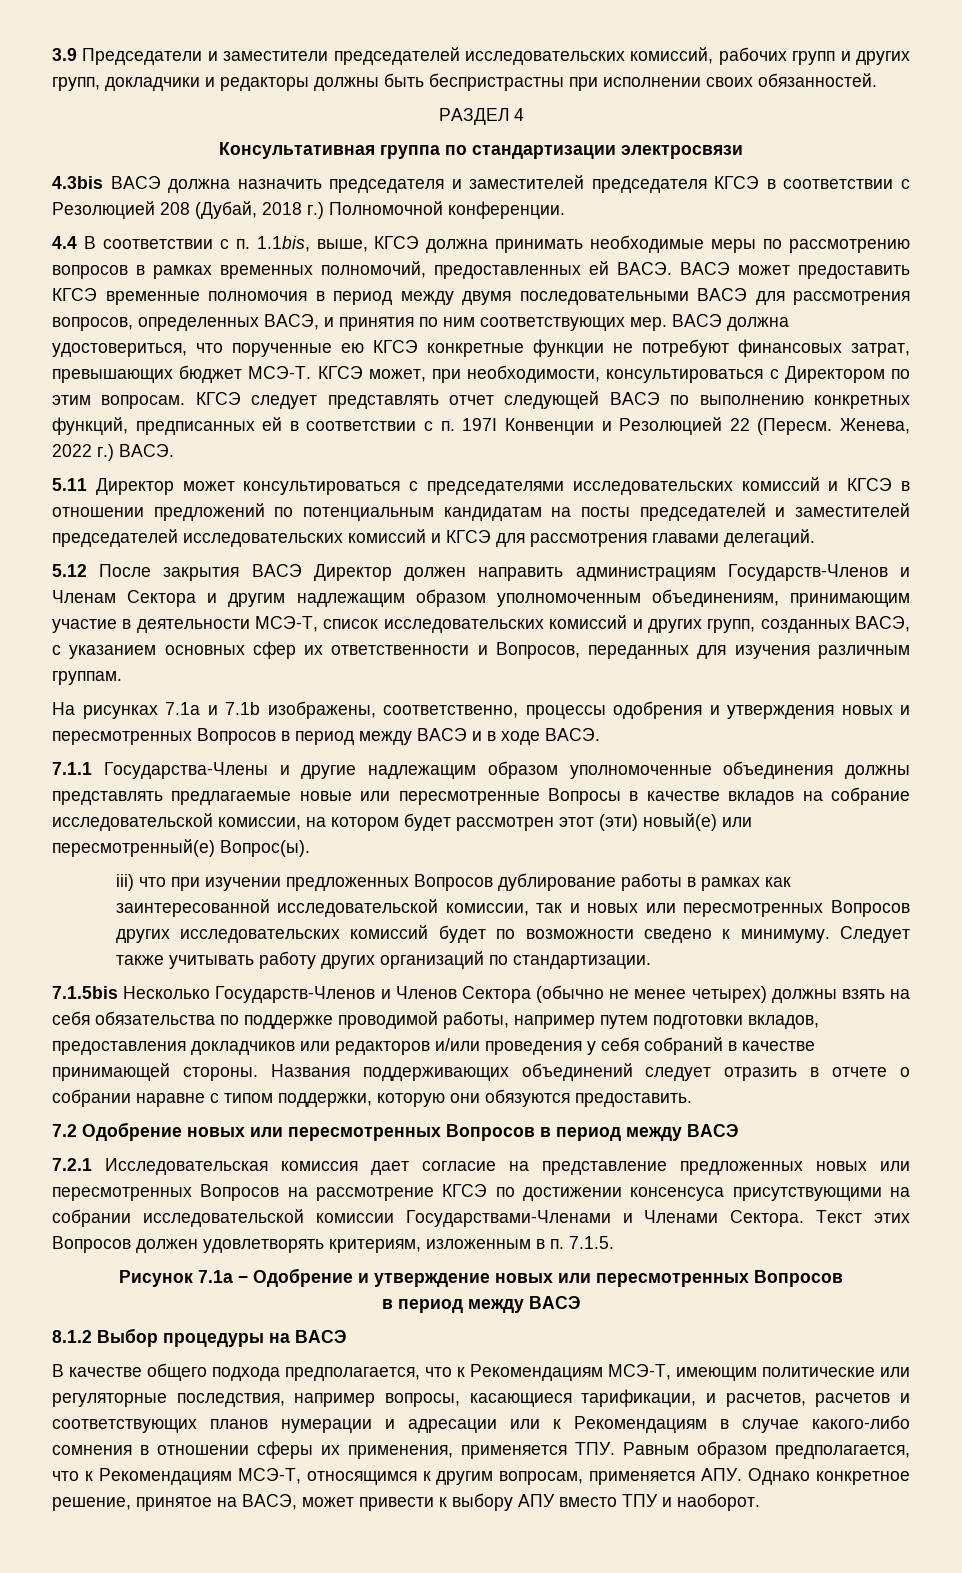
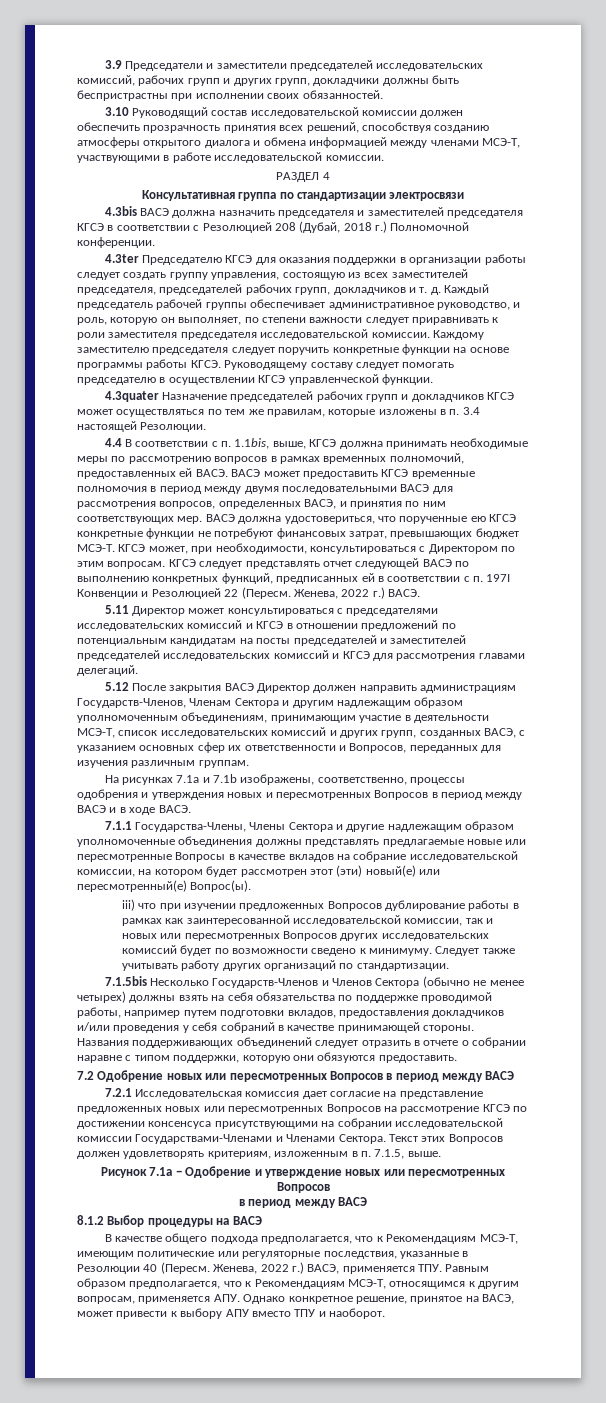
[205,77,309,91] и редакторы -> (380, 82) none
(877, 80) none -> [104,107,464,118] [77,122,490,133] [77,137,520,148] [77,152,384,163] // 3.10 Руководящий состав исследовательской комиссии должен обеспечить прозрачность принятия всех решений, способствуя созданию атмосферы открытого диалога и обмена информацией между членами МСЭ-Т, участвующими в работе исследовательской комиссии.
(565, 210) none -> [104,254,526,265] [77,269,468,280] [77,284,489,295] [77,299,521,310] [77,317,499,325] [77,329,484,340] [77,344,509,355] [77,359,455,370] [77,374,433,385] [104,391,515,402] [77,407,480,417] [77,421,207,432] // 4.3ter Председателю КГСЭ для оказания поддержки в организации работы следует создать группу управления, состоящую из всех заместителей председателя, председателей рабочих групп, докладчиков и т. д. Каждый председатель рабочей группы обеспечивает административное руководство, и роль, которую он выполняет, по степени важности следует приравнивать к роли заместителя председателя исследовательской комиссии. Каждому заместителю председателя следует поручить конкретные функции на основе программы работы КГСЭ. Руководящему составу следует помогать председателю в осуществлении КГСЭ управленческой функции. // 4.3quater Назначение председателей рабочих групп и докладчиков КГСЭ может осуществляться по тем же правилам, которые изложены в п. 3.4 настоящей Резолюции.
[727,564,910,581] Государств-Членов и -> [77,698,186,708] Государств-Членов,
[103,762,268,779] Государства-Члены -> [134,822,333,832] Государства-Члены, Члены Сектора
[300,1041,430,1055] или редакторов -> (505, 1014) none
[569,1236,614,1249] 7.1.5. -> [374,1149,441,1159] 7.1.5, выше.
[294,1389,910,1407] [52,1415,910,1433] [52,1441,453,1459] например вопросы, касающиеся тарификации, и расчетов, расчетов и соответствующих планов нумерации и адресации или к Рекомендациям в случае какого-либо сомнения в отношении сферы их применения, -> [399,1251,469,1259] [77,1262,340,1274] указанные в Резолюции 40 (Пересм. Женева, 2022 г.) ВАСЭ,

